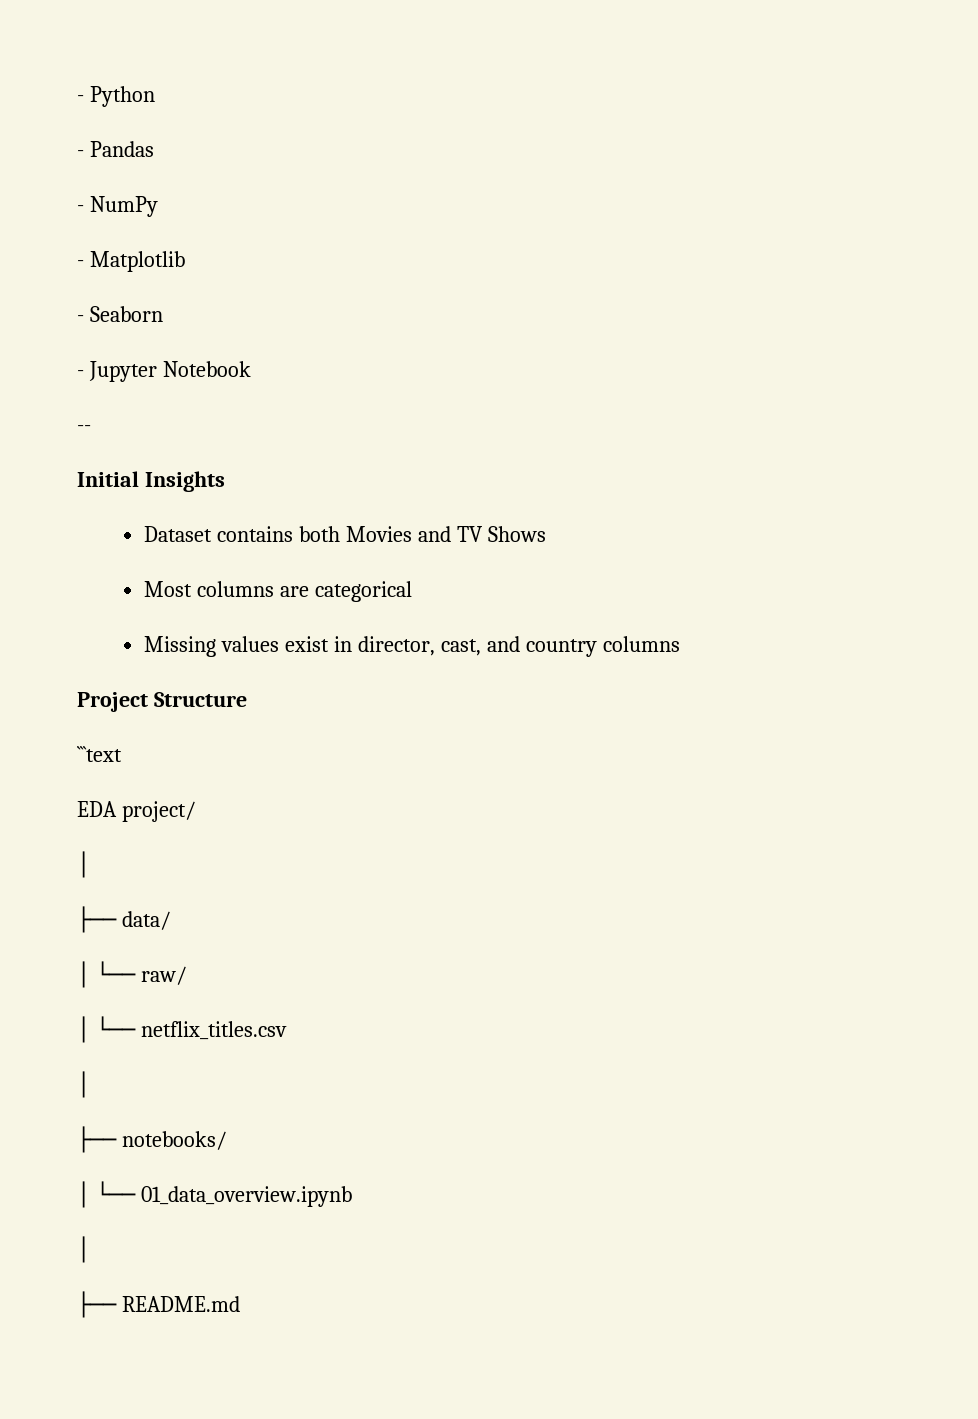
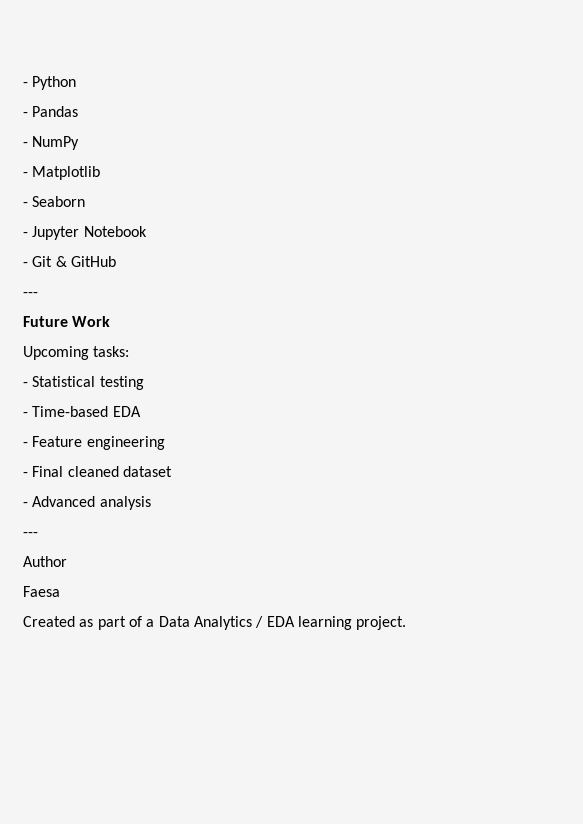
[77,425,91,432] [77,471,225,492] [144,526,546,542] [144,581,413,602] [144,636,680,657] [77,692,247,712] [77,746,122,762] [77,801,196,822] [77,851,90,878] [77,906,171,933] [77,961,187,988] [77,1016,287,1043] [77,1071,90,1098] [77,1126,227,1153] [77,1181,352,1208] [77,1236,90,1263] [77,1291,240,1318] -- // Initial Insights // Dataset contains both Movies and TV Shows // Most columns are categorical // Missing values exist in director, cast, and country columns // Project Structure // ```text // EDA project/ // │ // ├── data/ // │ └── raw/ // │ └── netflix_titles.csv // │ // ├── notebooks/ // │ └── 01_data_overview.ipynb // │ // ├── README.md -> [23,256,116,267] [23,292,38,297] [23,316,111,327] [23,346,130,360] [23,376,144,390] [23,406,141,417] [23,436,165,450] [23,466,172,477] [23,496,151,510] [23,532,38,537] [23,556,67,567] [23,586,60,597] [23,616,407,630] - Git & GitHub // --- // Future Work // Upcoming tasks: // - Statistical testing // - Time-based EDA // - Feature engineering // - Final cleaned dataset // - Advanced analysis // --- // Author // Faesa // Created as part of a Data Analytics / EDA learning project.

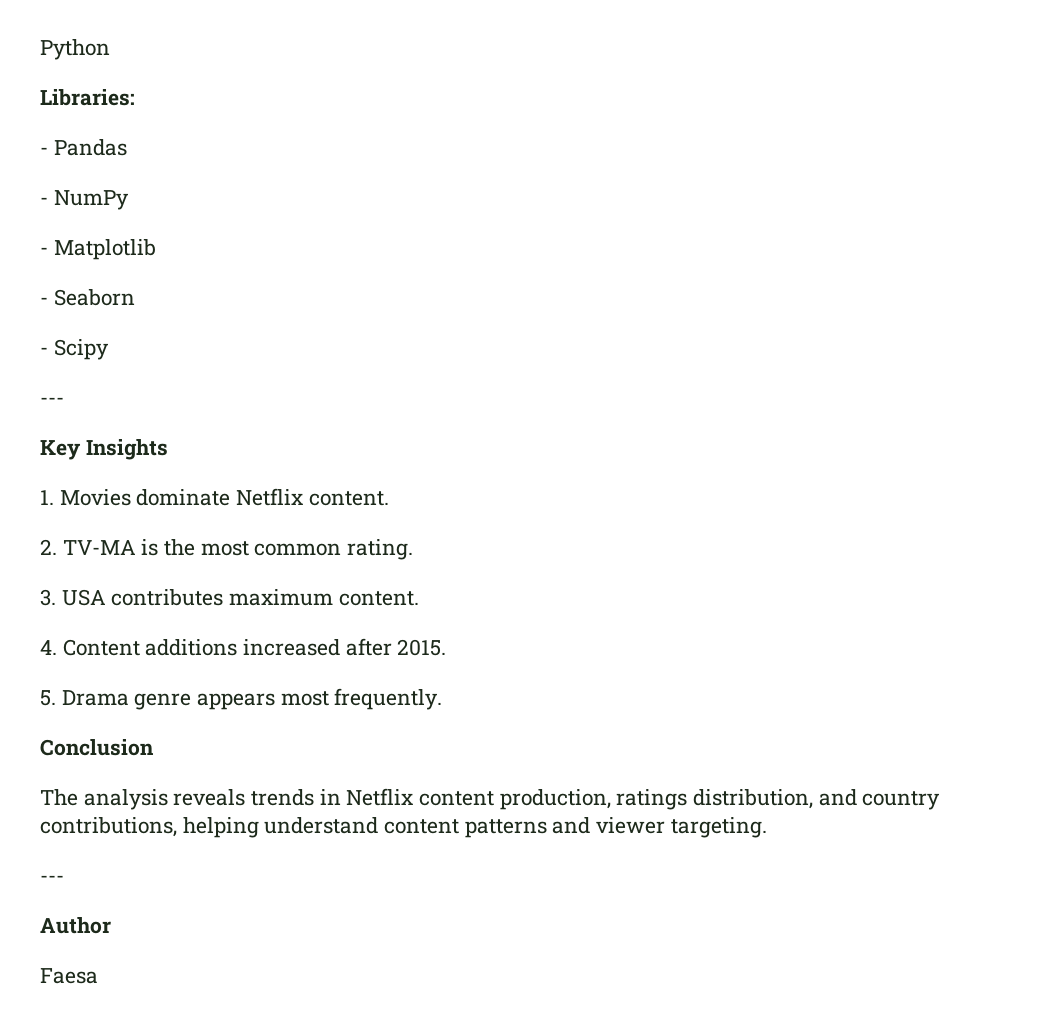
[23,82,28,87] - -> (40, 49) none
(77, 83) none -> [40,89,135,106] // Libraries:
[32,226,147,240] [23,256,116,267] [23,292,38,297] [23,316,111,327] [23,346,130,360] [23,376,144,390] [23,406,141,417] [23,436,165,450] [23,466,172,477] [23,496,151,510] [23,532,38,537] [23,556,67,567] [23,586,60,597] [23,616,407,630] Jupyter Notebook // - Git & GitHub // --- // Future Work // Upcoming tasks: // - Statistical testing // - Time-based EDA // - Feature engineering // - Final cleaned dataset // - Advanced analysis // --- // Author // Faesa // Created as part of a Data Analytics / EDA learning project. -> [53,339,109,360] [40,397,64,405] [40,439,168,460] [40,488,389,506] [40,539,414,560] [40,589,419,606] [40,638,447,656] [40,688,443,710] [40,739,154,756] [40,788,941,810] [40,817,767,838] [40,875,64,883] [40,917,111,934] [40,968,98,984] Scipy // --- // Key Insights // 1. Movies dominate Netflix content. // 2. TV-MA is the most common rating. // 3. USA contributes maximum content. // 4. Content additions increased after 2015. // 5. Drama genre appears most frequently. // Conclusion // The analysis reveals trends in Netflix content production, ratings distribution, and country contributions, helping understand content patterns and viewer targeting. // --- // Author // Faesa

